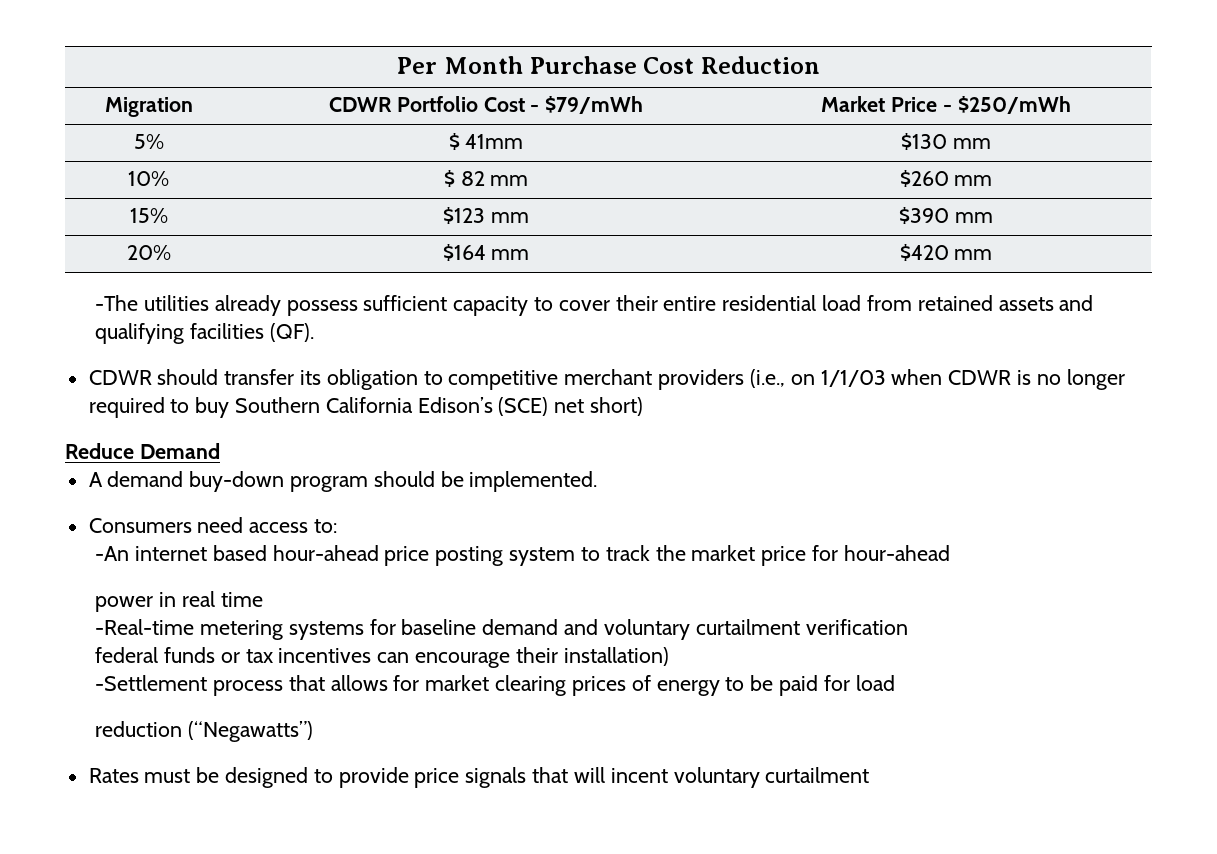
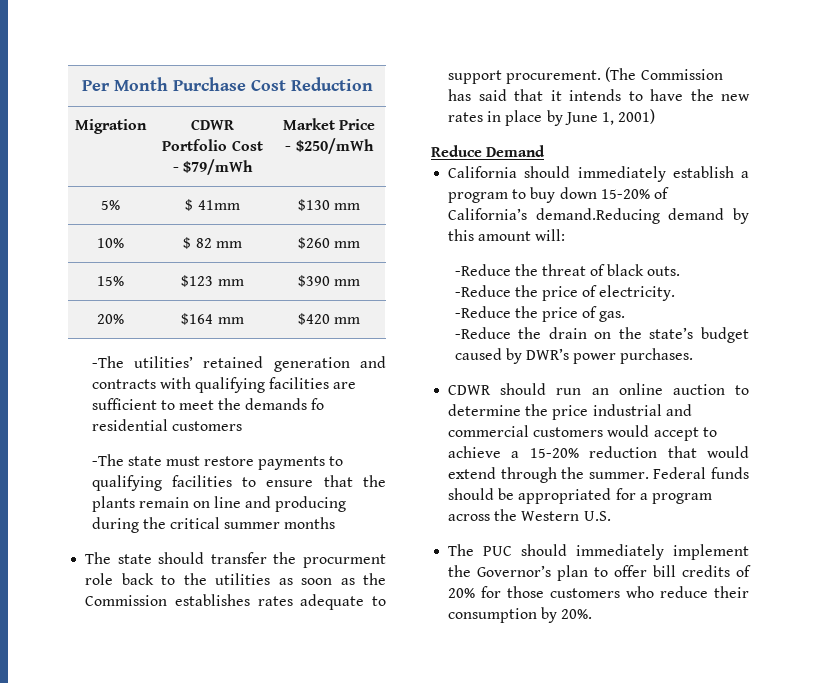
[144,295,1094,316] [95,323,314,344] [88,369,1125,390] [88,397,644,418] [65,443,220,459] [88,471,598,492] [88,517,338,533] [95,545,950,566] [95,591,263,612] [95,619,908,640] [95,647,669,668] [95,675,895,696] [95,721,314,742] [88,767,870,788] utilities already possess sufficient capacity to cover their entire residential load from retained assets and qualifying facilities (QF). // CDWR should transfer its obligation to competitive merchant providers (i.e., on 1/1/03 when CDWR is no longer required to buy Southern California Edison’s (SCE) net short) // Reduce Demand // A demand buy-down program should be implemented. // Consumers need access to: // -An internet based hour-ahead price posting system to track the market price for hour-ahead // power in real time // -Real-time metering systems for baseline demand and voluntary curtailment verification // federal funds or tax incentives can encourage their installation) // -Settlement process that allows for market clearing prices of energy to be paid for load // reduction (“Negawatts”) // Rates must be designed to provide price signals that will incent voluntary curtailment -> [133,356,386,372] [91,377,357,393] [91,398,325,410] [91,419,242,431] [91,454,344,470] [91,475,386,491] [91,496,347,512] [91,517,336,533] [85,552,386,568] [85,573,386,585] [85,594,386,610] [448,67,723,84] [448,89,750,101] [448,109,656,126] [431,145,546,157] [448,166,749,182] [448,187,669,203] [448,208,749,224] [448,229,566,241] [454,264,681,276] [454,285,676,301] [454,306,626,322] [454,327,749,343] [454,348,694,364] [448,383,749,395] [448,404,692,420] [448,425,717,441] [448,446,749,458] [448,467,749,483] [448,488,712,504] [448,509,611,521] [448,544,749,560] [448,565,751,581] [448,586,749,598] [448,607,593,623] utilities’ retained generation and contracts with qualifying facilities are sufficient to meet the demands fo residential customers // -The state must restore payments to qualifying facilities to ensure that the plants remain on line and producing during the critical summer months // The state should transfer the procurment role back to the utilities as soon as the Commission establishes rates adequate to support procurement. (The Commission has said that it intends to have the new rates in place by June 1, 2001) // Reduce Demand // California should immediately establish a program to buy down 15-20% of California’s demand.Reducing demand by this amount will: // -Reduce the threat of black outs. // -Reduce the price of electricity. // -Reduce the price of gas. // -Reduce the drain on the state’s budget caused by DWR’s power purchases. // CDWR should run an online auction to determine the price industrial and commercial customers would accept to achieve a 15-20% reduction that would extend through the summer. Federal funds should be appropriated for a program across the Western U.S. // The PUC should immediately implement the Governor’s plan to offer bill credits of 20% for those customers who reduce their consumption by 20%.

